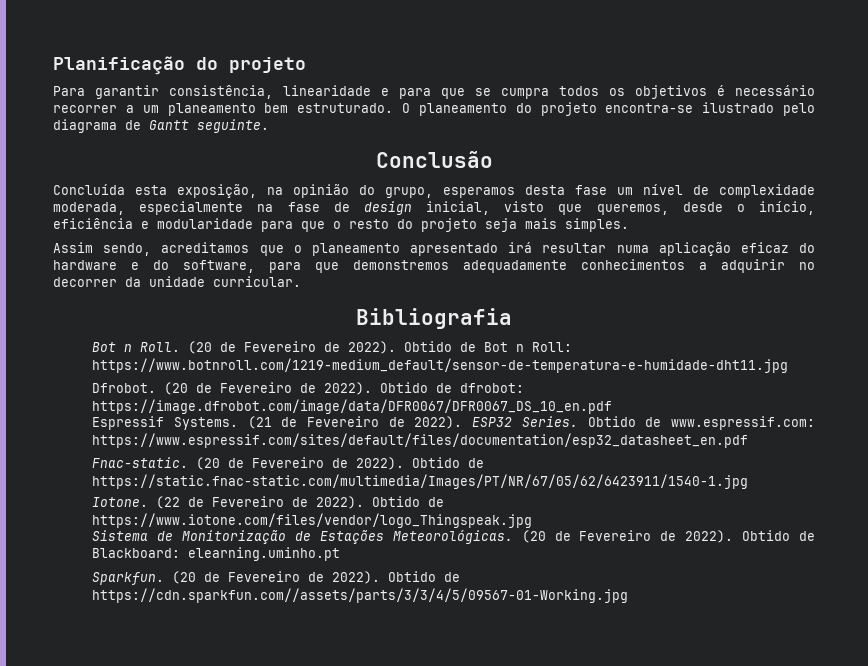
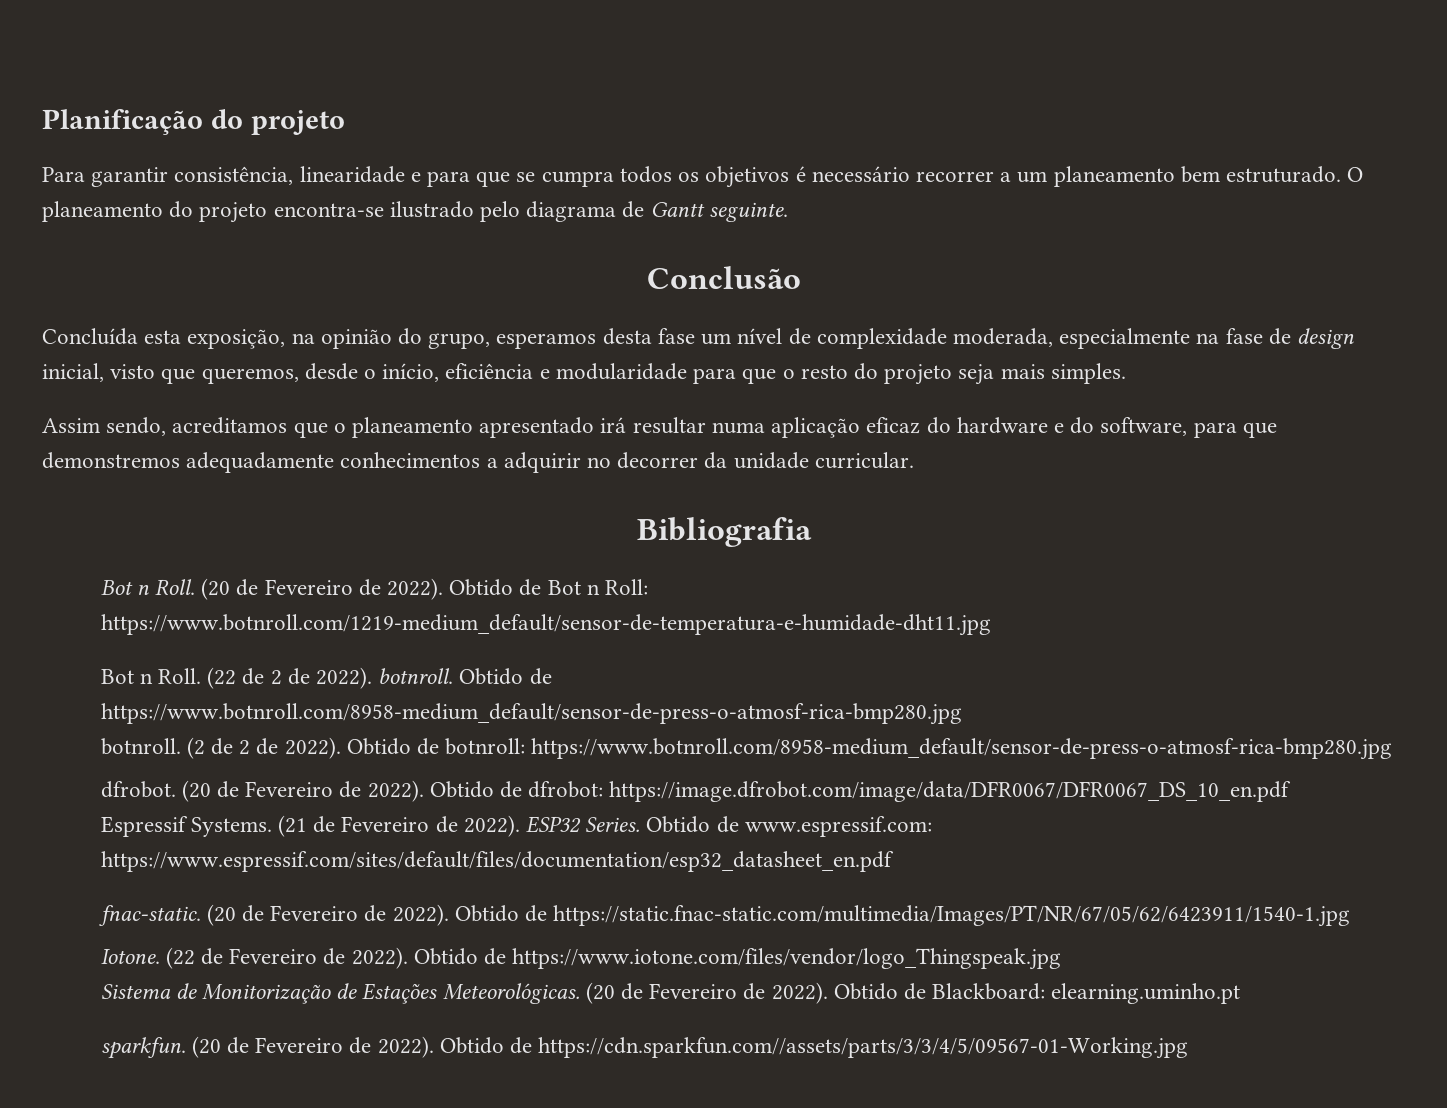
[92,383,157,393] Dfrobot. -> [100,667,552,689] [100,703,962,725] [100,737,1393,760] [100,781,176,798] Bot n Roll. (22 de 2 de 2022). botnroll. Obtido de https://www.botnroll.com/8958-medium_default/sensor-de-press-o-atmosf-rica-bmp280.jpg // botnroll. (2 de 2 de 2022). Obtido de botnroll: https://www.botnroll.com/8958-medium_default/sensor-de-press-o-atmosf-rica-bmp280.jpg // dfrobot.
[92,457,189,468] Fnac-static. -> [98,905,201,926] fnac-static.
[92,572,165,585] Sparkfun. -> [100,1037,186,1059] sparkfun.

